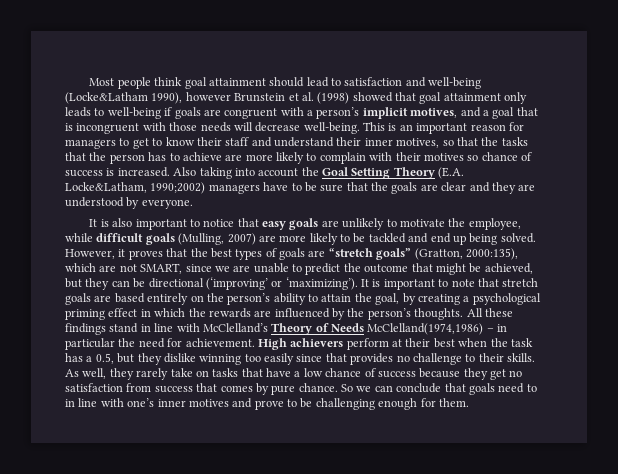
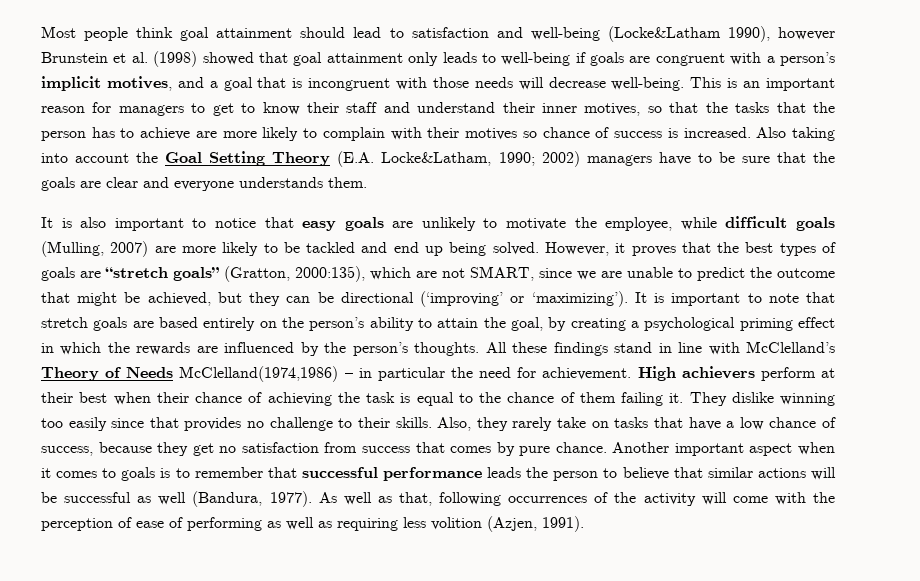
[150,182,206,194] 1990;2002) -> [498,151,580,167] 1990; 2002)
[491,182,536,194] [65,197,193,209] they are understood by everyone. -> [174,177,367,191] everyone understands them.
[490,338,533,347] [65,353,162,365] the task has a 0.5, but they -> [156,392,727,406] their chance of achieving the task is equal to the chance of them failing it. They
[65,368,107,379] As well, -> [437,417,472,431] Also,
[377,371,416,378] success -> [41,446,93,456] success,
[341,383,537,395] [65,398,469,410] So we can conclude that goals need to in line with one’s inner motives and prove to be challenging enough for them. -> [612,442,835,456] [41,467,836,481] [41,491,835,507] [41,516,584,532] Another important aspect when it comes to goals is to remember that successful performance leads the person to believe that similar actions will be successful as well (Bandura, 1977). As well as that, following occurrences of the activity will come with the perception of ease of performing as well as requiring less volition (Azjen, 1991).

